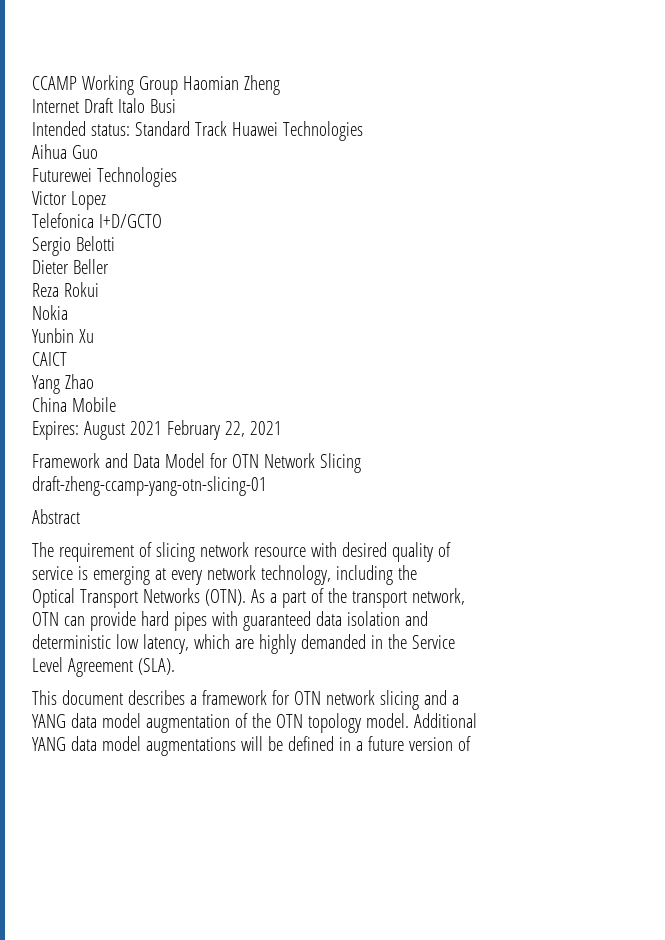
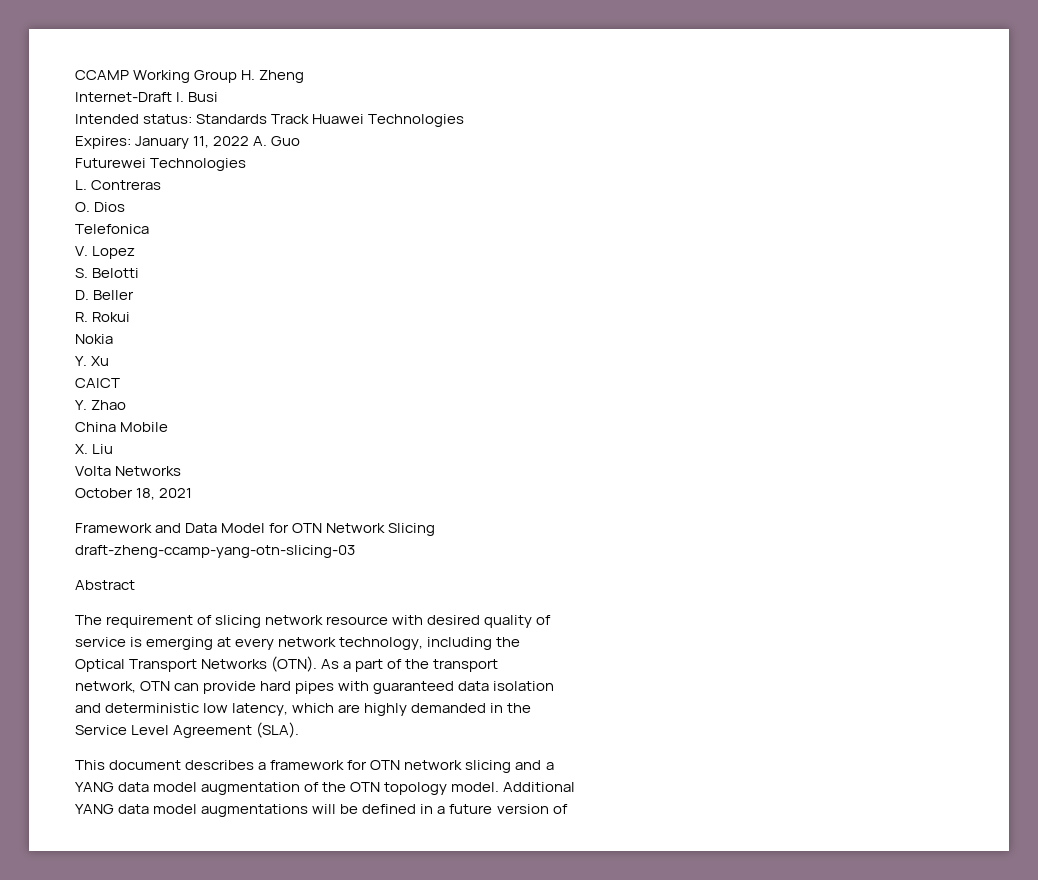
[182,76,239,90] Haomian -> [241,70,256,80] H.
[32,98,145,113] Internet Draft Italo -> [75,92,185,102] Internet-Draft I.
[134,121,190,136] Standard -> [196,114,268,124] Standards
[32,144,98,159] [32,167,177,187] [32,191,106,210] [32,213,162,228] [32,237,71,256] Aihua Guo // Futurewei Technologies // Victor Lopez // Telefonica I+D/GCTO // Sergio -> [75,136,301,149] [75,158,247,171] [75,180,162,190] [75,202,126,212] [75,224,149,234] [75,246,136,259] [75,268,88,278] Expires: January 11, 2022 A. Guo // Futurewei Technologies // L. Contreras // O. Dios // Telefonica // V. Lopez // S.
[32,260,69,274] Dieter -> [75,290,89,300] D.
[32,283,59,297] Reza -> [75,312,88,322] R.
[32,328,74,343] Yunbin -> [75,356,87,366] Y.
[32,375,60,394] Yang -> [75,400,87,410] Y.
[32,420,245,440] Expires: August 2021 February 22, -> [75,444,114,454] [75,466,182,476] [75,488,156,500] X. Liu // Volta Networks // October 18,
[32,476,267,496] draft-zheng-ccamp-yang-otn-slicing-01 -> [75,545,355,558] draft-zheng-ccamp-yang-otn-slicing-03
(407, 599) none -> (499, 665) //
(465, 596) // -> (136, 687) none
[404,611,428,626] and // -> [75,703,101,713] // and
(407, 641) none -> (532, 708) //
(455, 642) // -> (127, 730) none

